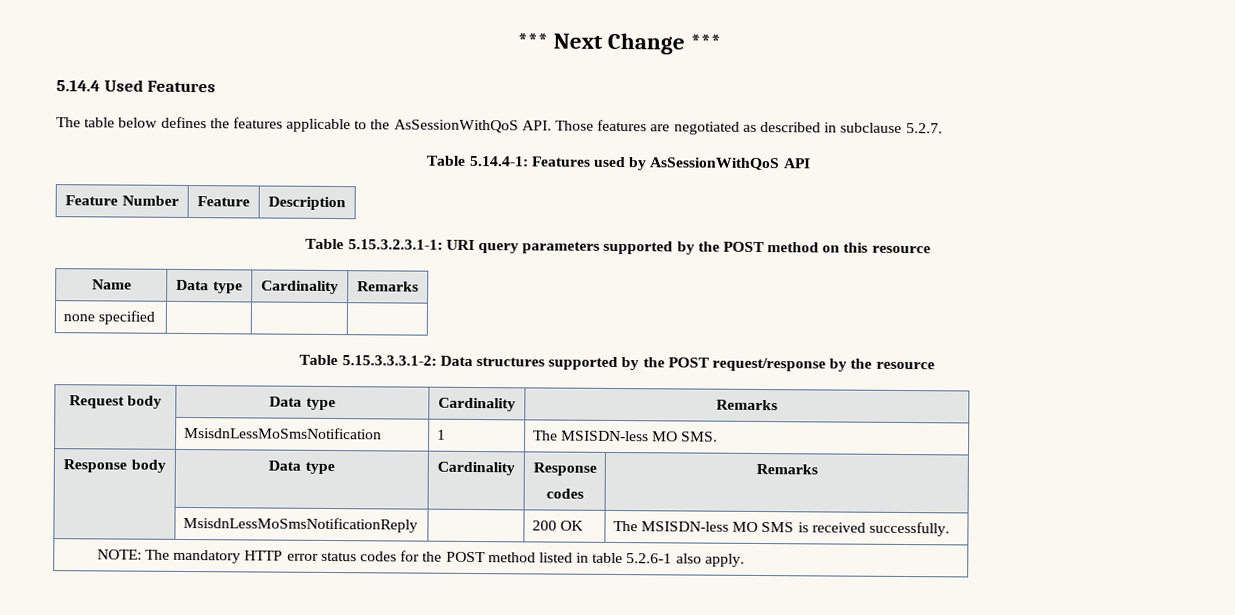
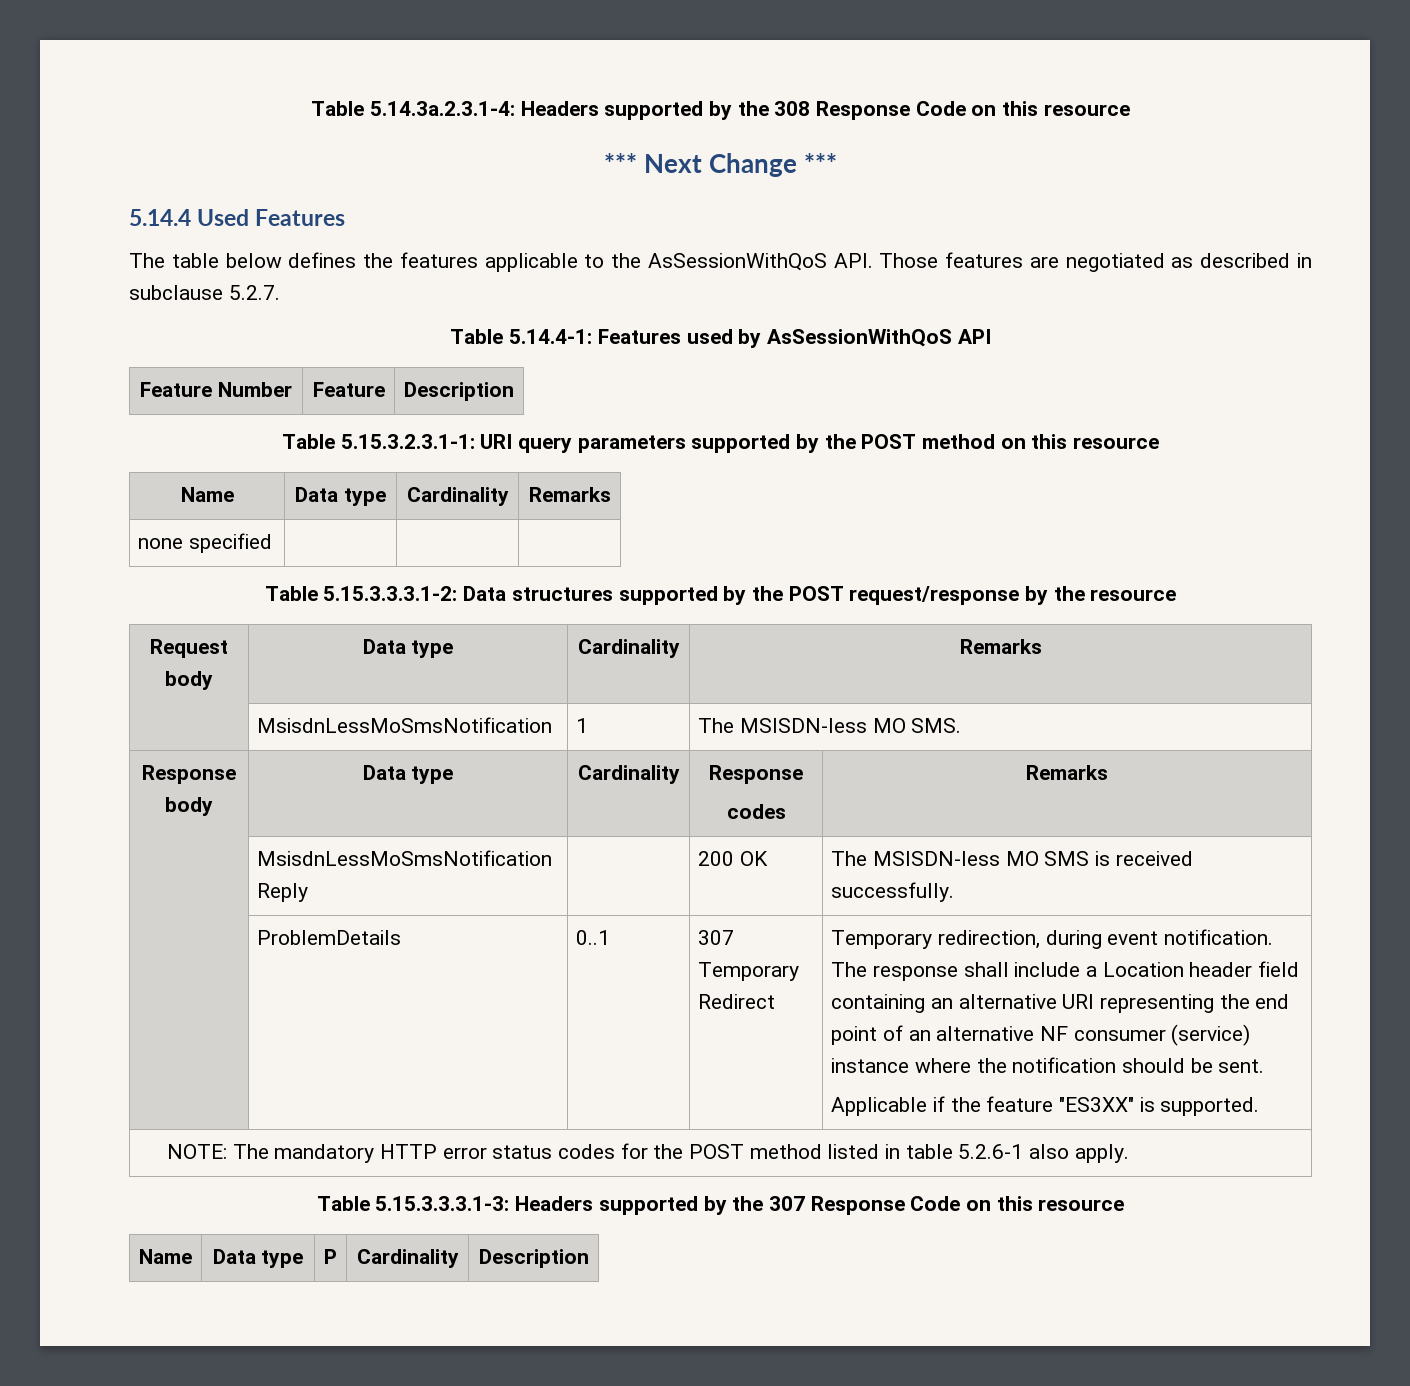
(516, 41) none -> [311,101,1130,120] Table 5.14.3a.2.3.1-4: Headers supported by the 308 Response Code on this resource //
(951, 529) none -> [257,930,402,945] [576,930,611,945] [698,930,735,945] [698,962,800,981] [698,994,776,1009] [831,929,1274,949] [831,961,1300,981] [831,994,1290,1013] [831,1024,1251,1046] [831,1057,1265,1073] [831,1096,1260,1116] // | ProblemDetails | 0..1 | 307 Temporary Redirect | Temporary redirection, during event notification. The response shall include a Location header field containing an alternative URI representing the end point of an alternative NF consumer (service) instance where the notification should be sent. // Applicable if the feature "ES3XX" is supported.
(745, 560) none -> [316,1196,1125,1215] [139,1249,192,1264] [212,1249,304,1268] [324,1249,337,1264] [356,1249,459,1268] [478,1249,589,1268] // Table 5.15.3.3.3.1-3: Headers supported by the 307 Response Code on this resource // Name | Data type | P | Cardinality | Description

